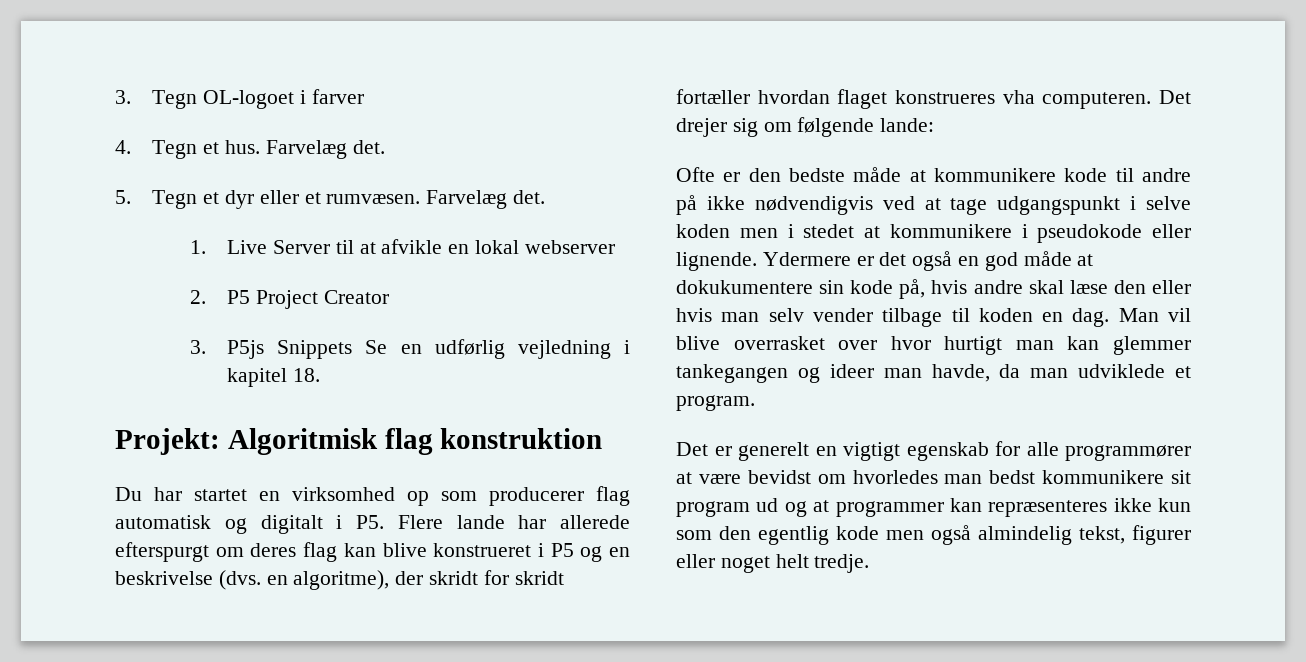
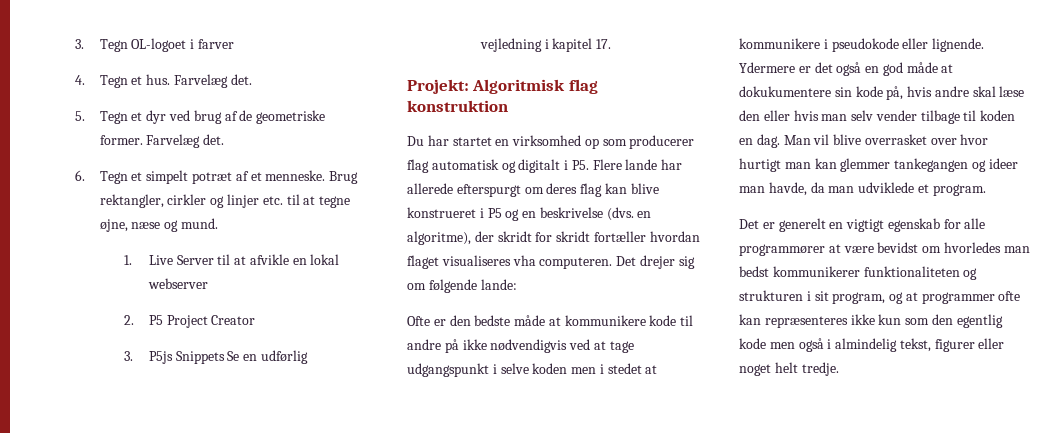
[259,190,546,209] eller et rumvæsen. Farvelæg det. -> [168,110,326,124] [99,134,225,148] [75,170,359,184] [99,194,351,208] [99,218,218,232] ved brug af de geometriske former. Farvelæg det. // 6. Tegn et simpelt potræt af et menneske. Brug rektangler, cirkler og linjer etc. til at tegne øjne, næse og mund.
[292,368,320,382] 18. -> [596,39,612,49] 17.
[895,90,995,104] konstrueres -> [441,255,511,266] visualiseres
[1042,470,1191,484] [676,498,779,517] kommunikere sit program ud -> [772,266,978,280] [739,290,886,304] kommunikerer funktionaliteten og strukturen i sit program,
(944, 509) none -> [998,291,1021,301] ofte
(971, 535) none -> [827,339,832,349] i

